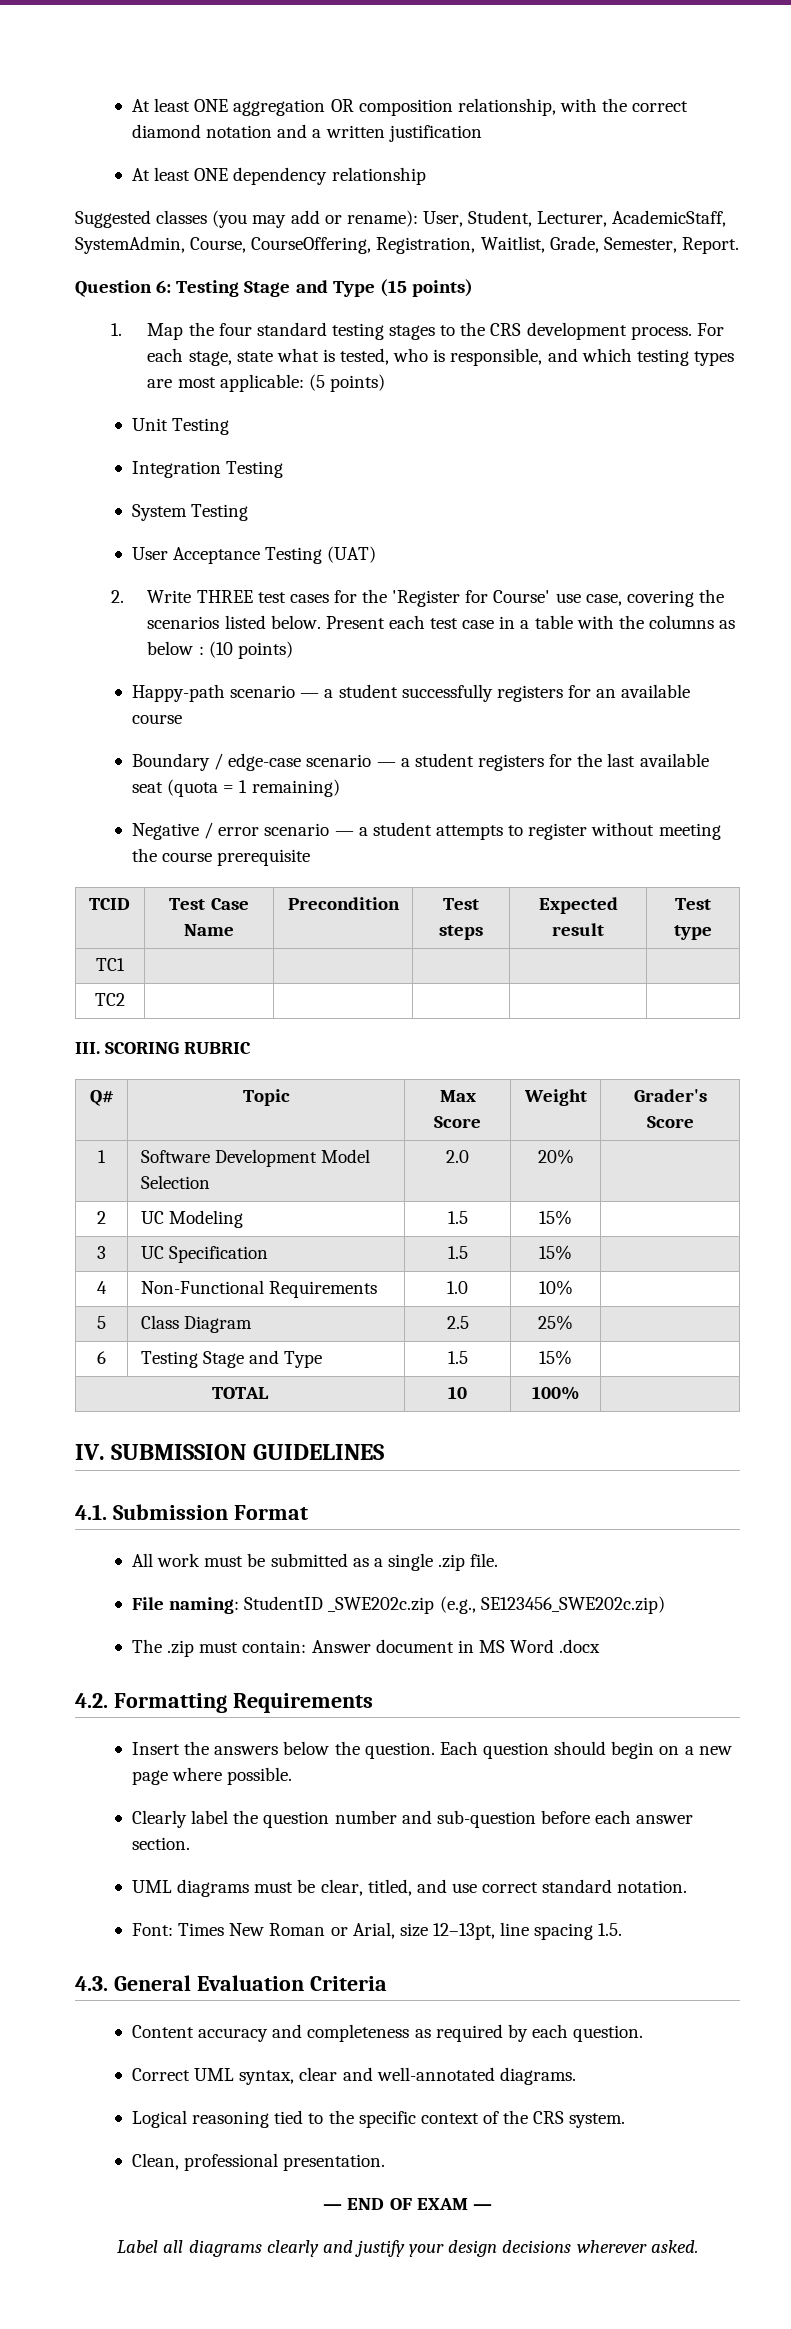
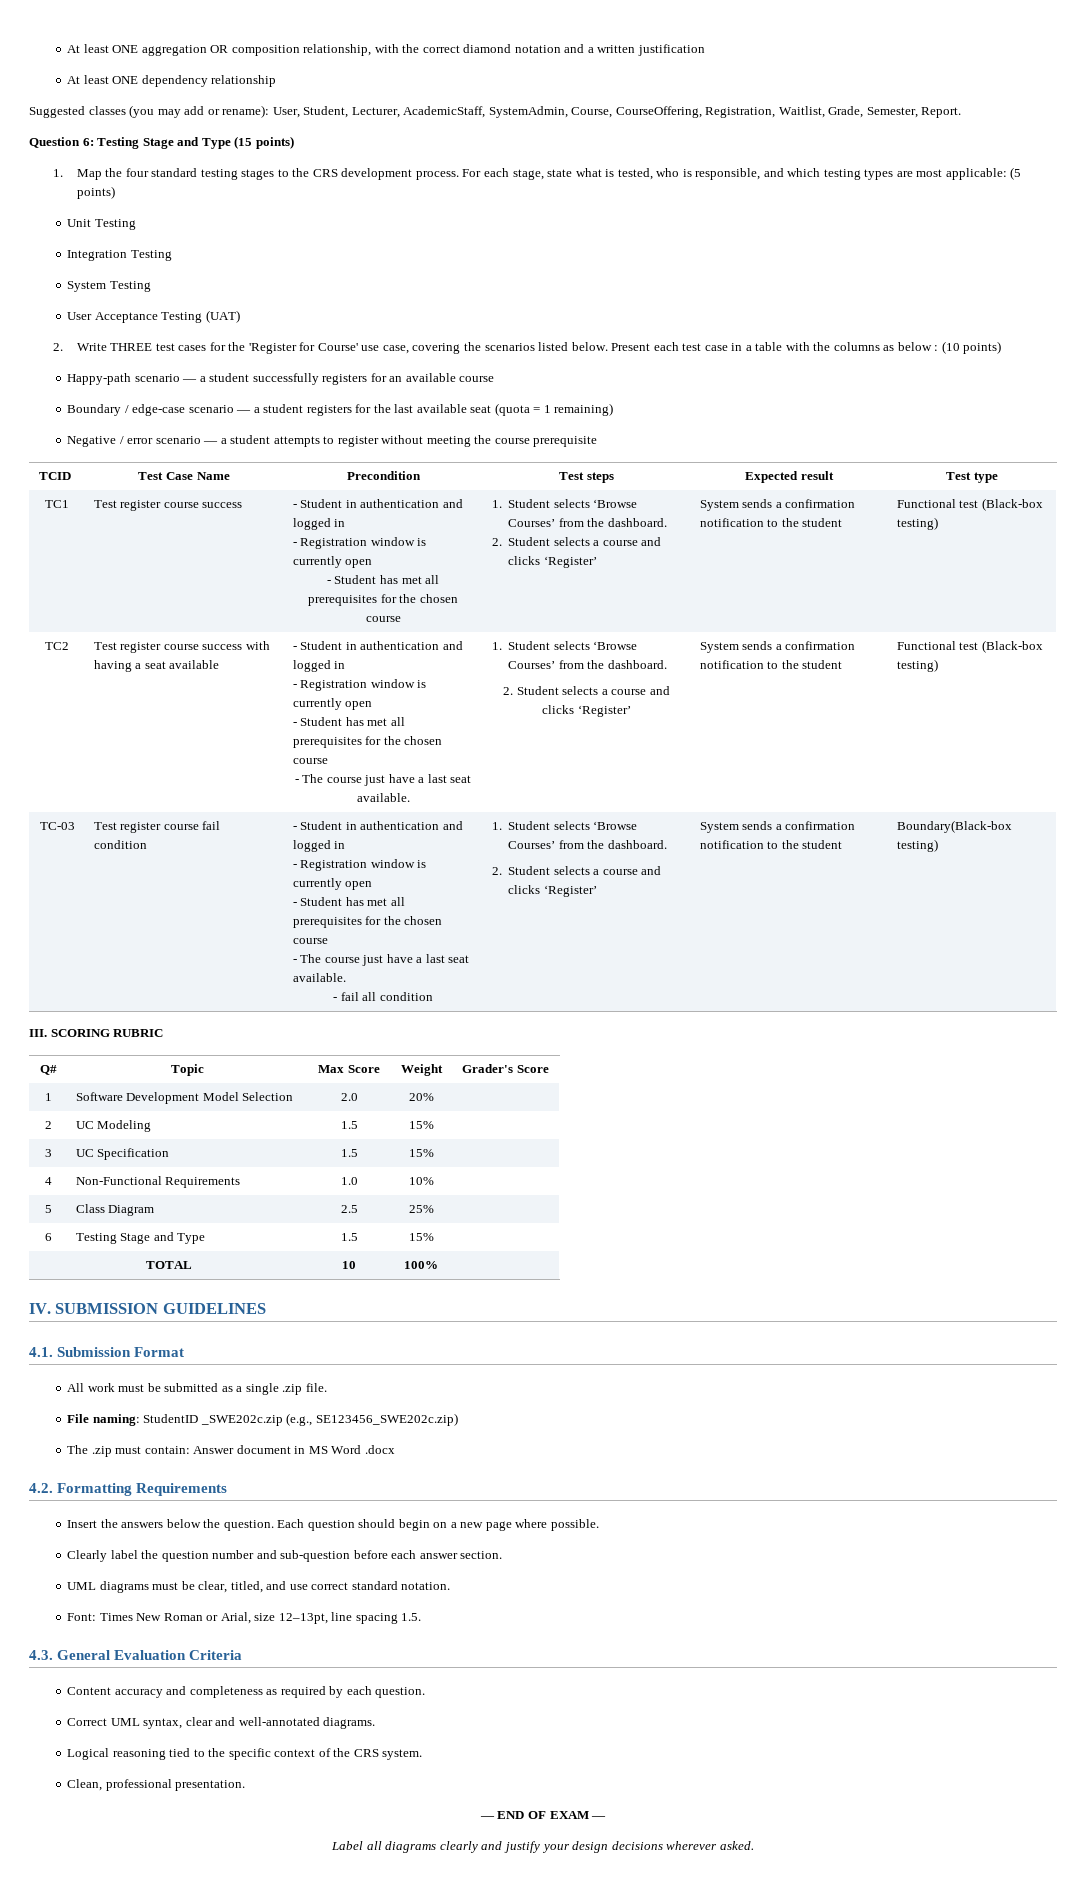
[95,993,125,1006] | | | | // TC2 | | | | | -> [93,500,243,511] [292,499,463,508] [292,518,346,530] [292,537,427,549] [292,556,373,568] [326,575,440,584] [308,594,458,606] [365,616,401,622] [491,499,638,508] [508,518,667,527] [491,537,662,546] [508,556,597,568] [699,499,856,511] [699,518,843,527] [896,498,1043,511] [896,517,938,530] [45,642,69,650] [93,641,270,653] [93,660,220,672] [292,641,463,650] [292,660,346,672] [292,679,427,691] [292,698,373,710] [292,717,405,726] [292,736,443,748] [292,758,328,764] [294,774,472,786] [356,793,410,802] [491,641,638,650] [508,660,667,669] [503,686,670,695] [542,705,631,717] [699,641,856,653] [699,660,843,669] [896,640,1043,653] [896,659,938,672] [39,822,75,830] [93,821,221,833] [93,840,147,849] [292,821,463,830] [292,840,346,852] [292,859,427,871] [292,878,373,890] [292,897,405,906] [292,916,443,928] [292,938,328,944] [292,954,470,966] [292,973,346,982] [333,992,433,1001] [491,821,638,830] [508,840,667,849] [491,866,662,875] [508,885,597,897] [699,821,856,833] [699,840,843,849] [896,820,1012,833] [896,839,938,852] Test register course success | - Student in authentication and logged in // - Registration window is currently open // - Student has met all prerequisites for the chosen course | 1. Student selects ‘Browse Courses’ from the dashboard. // 2. Student selects a course and clicks ‘Register’ | System sends a confirmation notification to the student | Functional test (Black-box testing) // TC2 | Test register course success with having a seat available | - Student in authentication and logged in // - Registration window is currently open // - Student has met all prerequisites for the chosen course // - The course just have a last seat available. | 1. Student selects ‘Browse Courses’ from the dashboard. // 2. Student selects a course and clicks ‘Register’ | System sends a confirmation notification to the student | Functional test (Black-box testing) // TC-03 | Test register course fail condition | - Student in authentication and logged in // - Registration window is currently open // - Student has met all prerequisites for the chosen course // - The course just have a last seat available. // - fail all condition | 1. Student selects ‘Browse Courses’ from the dashboard. // 2. Student selects a course and clicks ‘Register’ | System sends a confirmation notification to the student | Boundary(Black-box testing)

